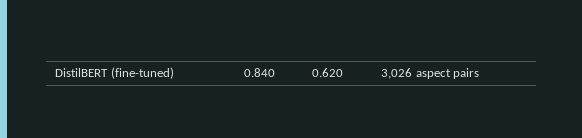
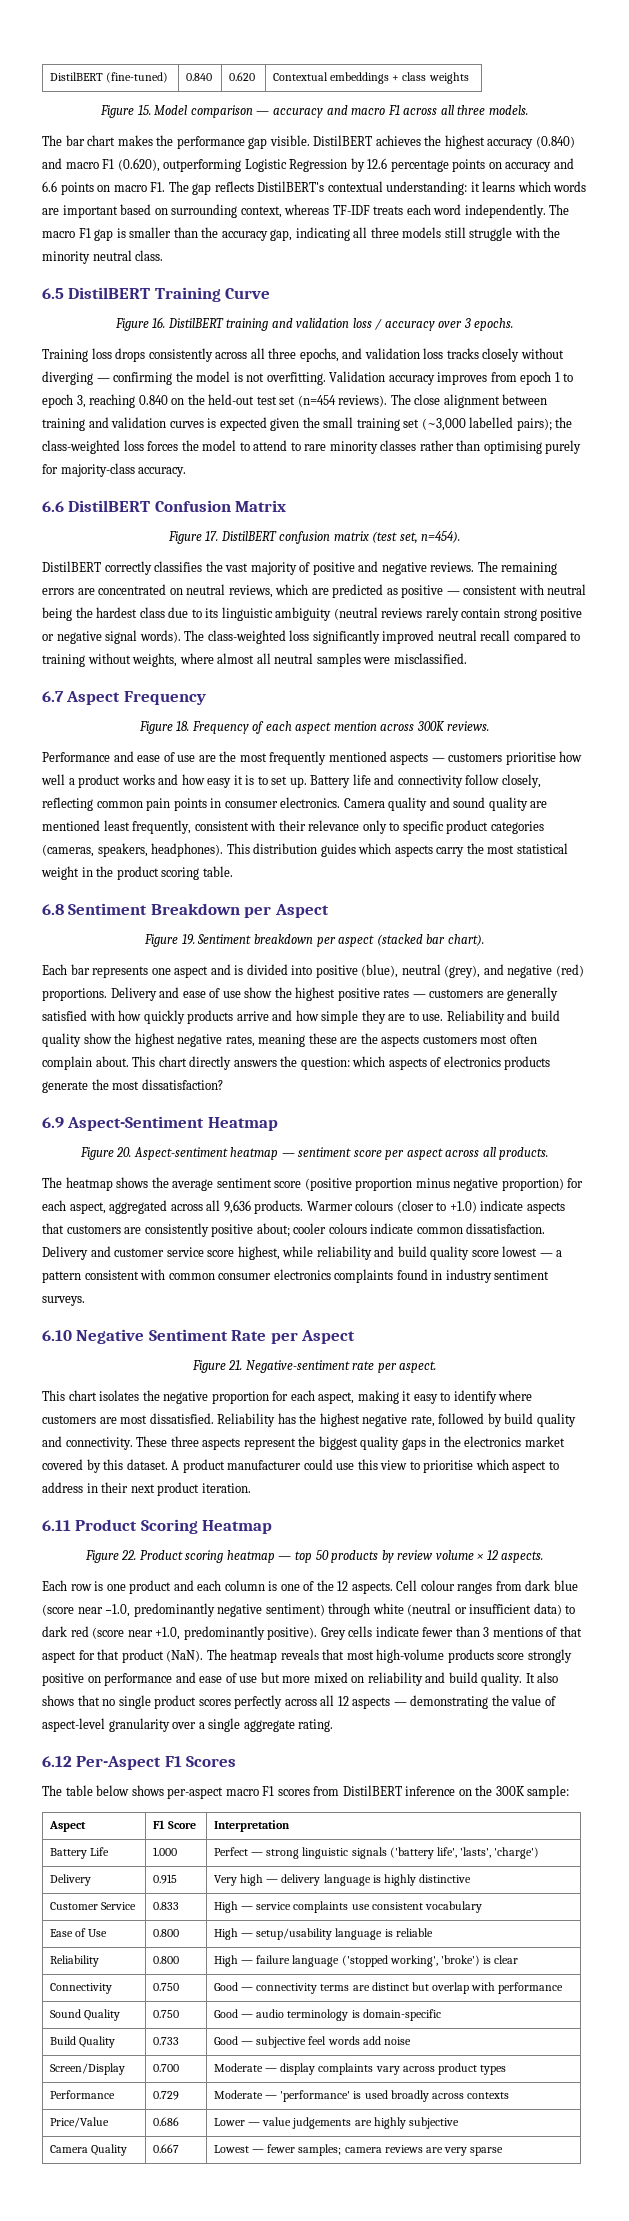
[381,68,479,79] 3,026 aspect pairs -> [273,72,469,84] [100,105,528,118] [42,135,575,149] [42,158,574,172] [42,181,587,195] [42,204,570,218] [42,227,561,241] [42,250,164,264] [42,287,271,302] [114,317,514,331] [42,348,564,362] [42,371,574,385] [42,394,548,408] [42,417,573,431] [42,440,582,454] [42,463,187,477] [42,500,287,512] [167,531,461,544] [42,561,558,575] [42,584,587,598] [42,607,583,621] [42,630,581,644] [42,653,467,667] [42,691,206,705] [138,721,490,734] [42,751,583,765] [41,774,541,788] [42,797,548,811] [42,820,544,834] [42,843,568,857] [41,866,233,880] [42,903,329,918] [144,934,484,947] [42,964,584,978] [42,987,559,1001] [42,1010,560,1024] [42,1033,537,1047] [42,1056,551,1070] [42,1079,223,1093] [42,1116,278,1131] [79,1147,549,1160] [42,1177,584,1191] [42,1200,565,1214] [42,1223,546,1237] [42,1246,563,1260] [42,1269,550,1283] [42,1296,85,1306] [42,1329,356,1344] [191,1360,437,1373] [42,1390,533,1404] [42,1413,576,1427] [42,1436,565,1450] [42,1459,559,1473] [42,1482,251,1496] [42,1519,273,1534] [84,1550,544,1563] [42,1580,578,1594] [42,1603,576,1617] [42,1626,582,1640] [42,1649,572,1663] [42,1672,559,1686] [42,1695,556,1709] [42,1718,334,1732] [42,1756,237,1770] [42,1785,570,1799] [49,1821,87,1832] [153,1820,197,1829] [214,1820,291,1832] [50,1847,110,1859] [153,1847,178,1856] [214,1847,540,1859] [50,1874,92,1886] [153,1874,178,1884] [214,1874,471,1886] [50,1902,137,1910] [153,1902,180,1910] [214,1901,482,1913] [50,1928,108,1937] [153,1929,180,1937] [214,1928,433,1940] [50,1955,100,1967] [153,1956,180,1964] [214,1955,519,1967] [50,1983,113,1994] [153,1983,180,1991] [214,1982,564,1994] [50,2009,121,2021] [153,2010,180,2018] [214,2009,441,2021] [50,2036,116,2048] [153,2037,180,2045] [214,2036,411,2048] [50,2063,126,2075] [153,2064,180,2072] [214,2063,506,2075] [50,2090,116,2099] [153,2091,180,2100] [214,2090,509,2102] [50,2117,110,2128] [153,2117,180,2126] [214,2117,459,2129] [50,2144,128,2156] [153,2144,180,2153] [214,2144,504,2156] Contextual embeddings + class weights // Figure 15. Model comparison — accuracy and macro F1 across all three models. // The bar chart makes the performance gap visible. DistilBERT achieves the highest accuracy (0.840) and macro F1 (0.620), outperforming Logistic Regression by 12.6 percentage points on accuracy and 6.6 points on macro F1. The gap reflects DistilBERT's contextual understanding: it learns which words are important based on surrounding context, whereas TF-IDF treats each word independently. The macro F1 gap is smaller than the accuracy gap, indicating all three models still struggle with the minority neutral class. // 6.5 DistilBERT Training Curve // Figure 16. DistilBERT training and validation loss / accuracy over 3 epochs. // Training loss drops consistently across all three epochs, and validation loss tracks closely without diverging — confirming the model is not overfitting. Validation accuracy improves from epoch 1 to epoch 3, reaching 0.840 on the held-out test set (n=454 reviews). The close alignment between training and validation curves is expected given the small training set (~3,000 labelled pairs); the class-weighted loss forces the model to attend to rare minority classes rather than optimising purely for majority-class accuracy. // 6.6 DistilBERT Confusion Matrix // Figure 17. DistilBERT confusion matrix (test set, n=454). // DistilBERT correctly classifies the vast majority of positive and negative reviews. The remaining errors are concentrated on neutral reviews, which are predicted as positive — consistent with neutral being the hardest class due to its linguistic ambiguity (neutral reviews rarely contain strong positive or negative signal words). The class-weighted loss significantly improved neutral recall compared to training without weights, where almost all neutral samples were misclassified. // 6.7 Aspect Frequency // Figure 18. Frequency of each aspect mention across 300K reviews. // Performance and ease of use are the most frequently mentioned aspects — customers prioritise how well a product works and how easy it is to set up. Battery life and connectivity follow closely, reflecting common pain points in consumer electronics. Camera quality and sound quality are mentioned least frequently, consistent with their relevance only to specific product categories (cameras, speakers, headphones). This distribution guides which aspects carry the most statistical weight in the product scoring table. // 6.8 Sentiment Breakdown per Aspect // Figure 19. Sentiment breakdown per aspect (stacked bar chart). // Each bar represents one aspect and is divided into positive (blue), neutral (grey), and negative (red) proportions. Delivery and ease of use show the highest positive rates — customers are generally satisfied with how quickly products arrive and how simple they are to use. Reliability and build quality show the highest negative rates, meaning these are the aspects customers most often complain about. This chart directly answers the question: which aspects of electronics products generate the most dissatisfaction? // 6.9 Aspect-Sentiment Heatmap // Figure 20. Aspect-sentiment heatmap — sentiment score per aspect across all products. // The heatmap shows the average sentiment score (positive proportion minus negative proportion) for each aspect, aggregated across all 9,636 products. Warmer colours (closer to +1.0) indicate aspects that customers are consistently positive about; cooler colours indicate common dissatisfaction. Delivery and customer service score highest, while reliability and build quality score lowest — a pattern consistent with common consumer electronics complaints found in industry sentiment surveys. // 6.10 Negative Sentiment Rate per Aspect // Figure 21. Negative-sentiment rate per aspect. // This chart isolates the negative proportion for each aspect, making it easy to identify where customers are most dissatisfied. Reliability has the highest negative rate, followed by build quality and connectivity. These three aspects represent the biggest quality gaps in the electronics market covered by this dataset. A product manufacturer could use this view to prioritise which aspect to address in their next product iteration. // 6.11 Product Scoring Heatmap // Figure 22. Product scoring heatmap — top 50 products by review volume × 12 aspects. // Each row is one product and each column is one of the 12 aspects. Cell colour ranges from dark blue (score near −1.0, predominantly negative sentiment) through white (neutral or insufficient data) to dark red (score near +1.0, predominantly positive). Grey cells indicate fewer than 3 mentions of that aspect for that product (NaN). The heatmap reveals that most high-volume products score strongly positive on performance and ease of use but more mixed on reliability and build quality. It also shows that no single product scores perfectly across all 12 aspects — demonstrating the value of aspect-level granularity over a single aggregate rating. // 6.12 Per-Aspect F1 Scores // The table below shows per-aspect macro F1 scores from DistilBERT inference on the 300K sample: // Aspect | F1 Score | Interpretation // Battery Life | 1.000 | Perfect — strong linguistic signals ('battery life', 'lasts', 'charge') // Delivery | 0.915 | Very high — delivery language is highly distinctive // Customer Service | 0.833 | High — service complaints use consistent vocabulary // Ease of Use | 0.800 | High — setup/usability language is reliable // Reliability | 0.800 | High — failure language ('stopped working', 'broke') is clear // Connectivity | 0.750 | Good — connectivity terms are distinct but overlap with performance // Sound Quality | 0.750 | Good — audio terminology is domain-specific // Build Quality | 0.733 | Good — subjective feel words add noise // Screen/Display | 0.700 | Moderate — display complaints vary across product types // Performance | 0.729 | Moderate — 'performance' is used broadly across contexts // Price/Value | 0.686 | Lower — value judgements are highly subjective // Camera Quality | 0.667 | Lowest — fewer samples; camera reviews are very sparse

